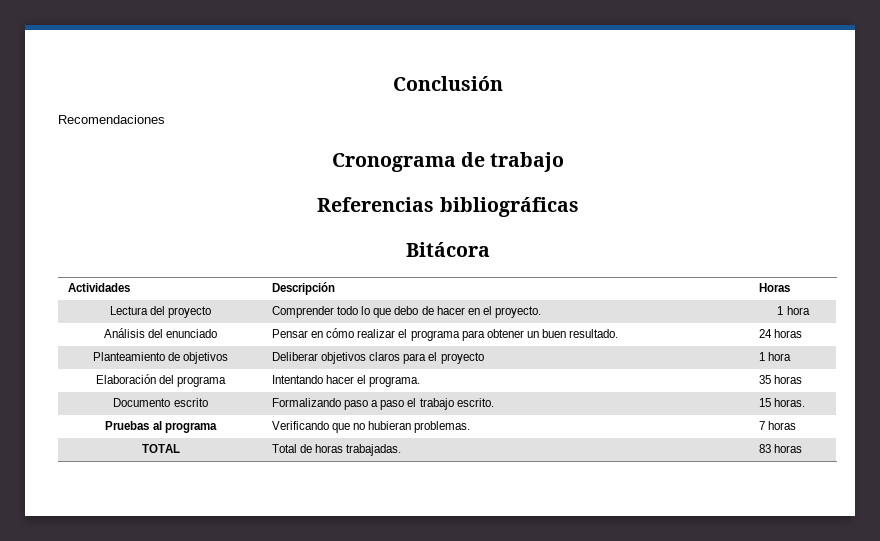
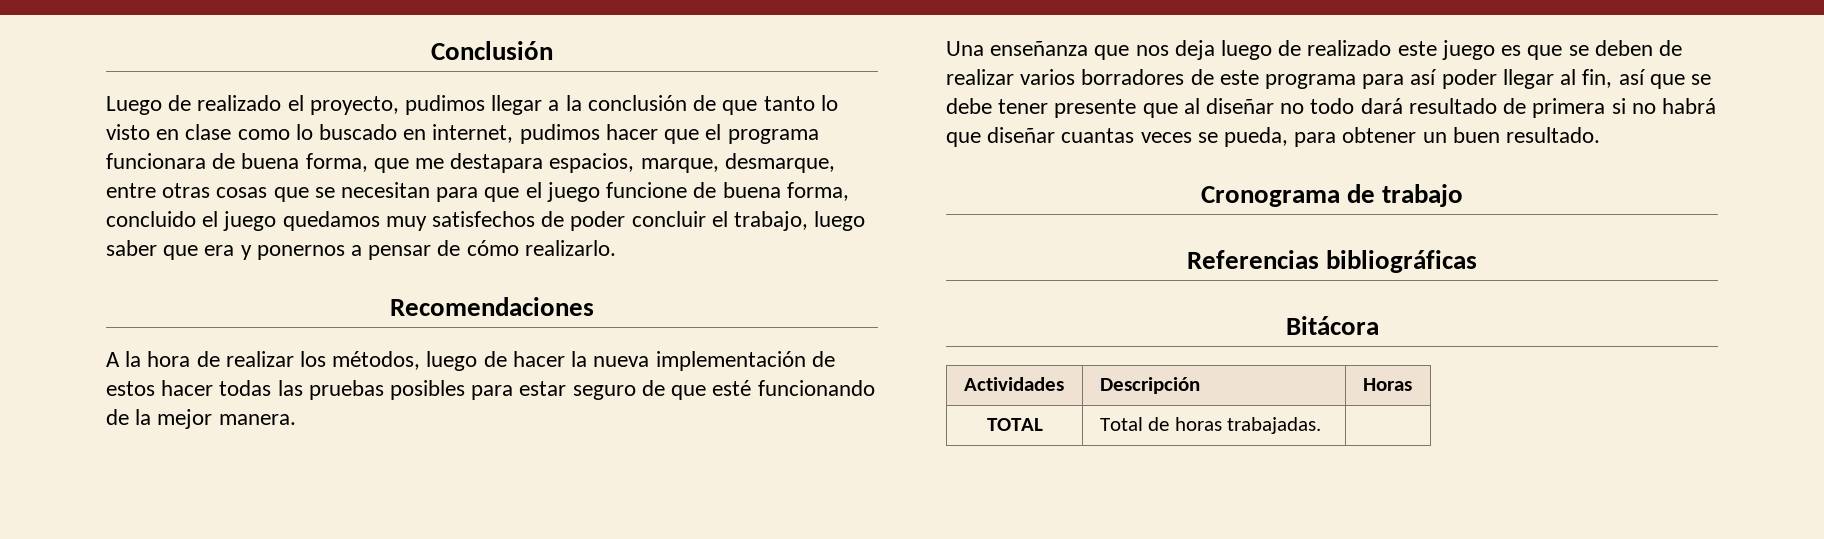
[58,115,165,124] Recomendaciones -> [106,95,838,115] [106,124,819,144] [106,153,835,173] [106,182,849,202] [106,211,866,231] [106,240,616,260] [390,297,594,316] [106,351,835,371] [106,380,875,400] [106,409,296,429] [946,40,1682,60] [946,69,1711,89] [946,98,1716,118] [946,127,1601,147] Luego de realizado el proyecto, pudimos llegar a la conclusión de que tanto lo visto en clase como lo buscado en internet, pudimos hacer que el programa funcionara de buena forma, que me destapara espacios, marque, desmarque, entre otras cosas que se necesitan para que el juego funcione de buena forma, concluido el juego quedamos muy satisfechos de poder concluir el trabajo, luego saber que era y ponernos a pensar de cómo realizarlo. // Recomendaciones // A la hora de realizar los métodos, luego de hacer la nueva implementación de estos hacer todas las pruebas posibles para estar seguro de que esté funcionando de la mejor manera. // Una enseñanza que nos deja luego de realizado este juego es que se deben de realizar varios borradores de este programa para así poder llegar al fin, así que se debe tener presente que al diseñar no todo dará resultado de primera si no habrá que diseñar cuantas veces se pueda, para obtener un buen resultado.
[109,306,212,318] [272,306,541,318] [777,306,810,315] [103,328,218,338] [272,328,619,341] [759,329,803,338] [92,352,229,364] [272,352,484,364] [759,352,792,361] [95,374,227,387] [272,375,421,387] [759,375,803,384] [113,398,208,407] [272,398,494,410] [759,398,806,407] [105,421,217,433] [272,421,471,433] [759,421,797,430] // Lectura del proyecto | Comprender todo lo que debo de hacer en el proyecto. | 1 hora // Análisis del enunciado | Pensar en cómo realizar el programa para obtener un buen resultado. | 24 horas // Planteamiento de objetivos | Deliberar objetivos claros para el proyecto | 1 hora // Elaboración del programa | Intentando hacer el programa. | 35 horas // Documento escrito | Formalizando paso a paso el trabajo escrito. | 15 horas. // Pruebas al programa | Verificando que no hubieran problemas. | 7 horas -> (1412, 384) none
[759,444,803,453] 83 horas -> (1322, 425) none

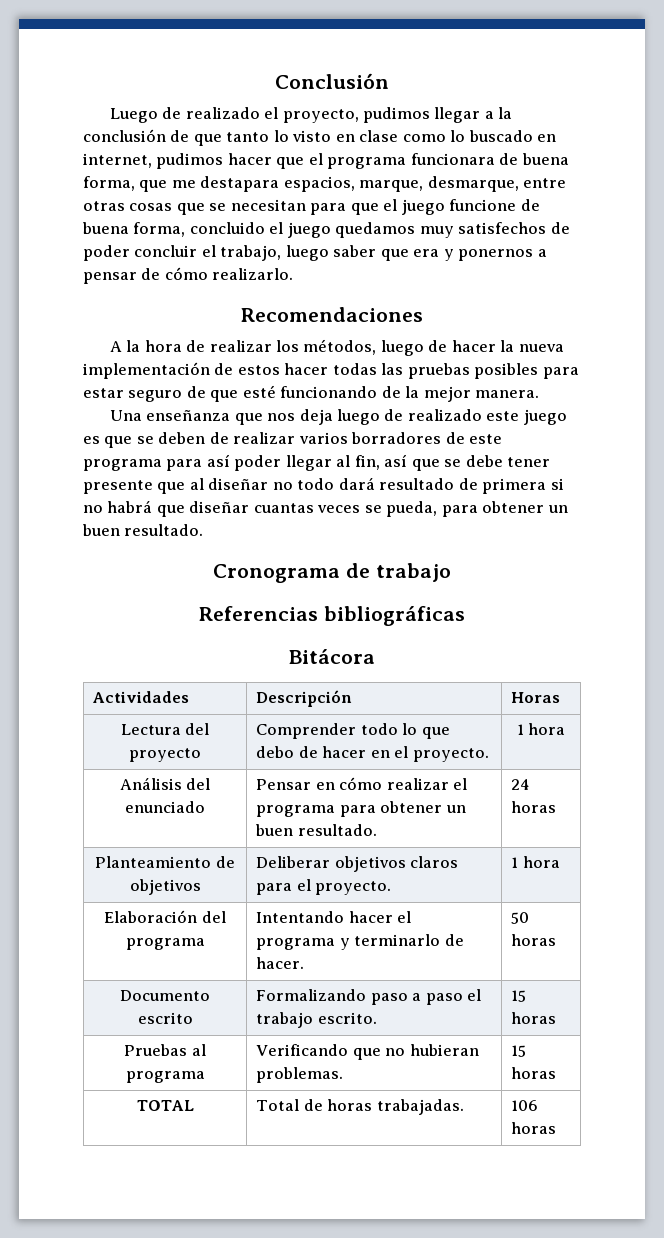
(1412, 384) none -> [120,723,210,735] [129,748,201,762] [256,723,450,739] [256,746,489,762] [516,723,566,735] [119,777,211,790] [125,801,205,813] [256,777,468,790] [256,801,466,817] [255,824,377,836] [511,779,531,790] [511,801,557,813] [95,856,235,868] [129,879,201,895] [256,856,459,872] [256,879,392,895] [511,856,560,868] [104,910,226,923] [125,938,205,950] [256,911,412,923] [256,934,464,950] [256,957,305,969] [511,912,530,924] [511,934,557,946] [120,990,210,1001] [137,1012,193,1024] [256,989,482,1005] [256,1012,377,1028] [511,990,527,1002] [511,1012,557,1024] [124,1044,206,1056] [125,1071,205,1083] [256,1044,479,1060] [256,1067,344,1083] [511,1045,527,1057] [511,1067,557,1079] // Lectura del proyecto | Comprender todo lo que debo de hacer en el proyecto. | 1 hora // Análisis del enunciado | Pensar en cómo realizar el programa para obtener un buen resultado. | 24 horas // Planteamiento de objetivos | Deliberar objetivos claros para el proyecto. | 1 hora // Elaboración del programa | Intentando hacer el programa y terminarlo de hacer. | 50 horas // Documento escrito | Formalizando paso a paso el trabajo escrito. | 15 horas // Pruebas al programa | Verificando que no hubieran problemas. | 15 horas
(1322, 425) none -> [511,1100,539,1111] [511,1122,557,1134] 106 horas

